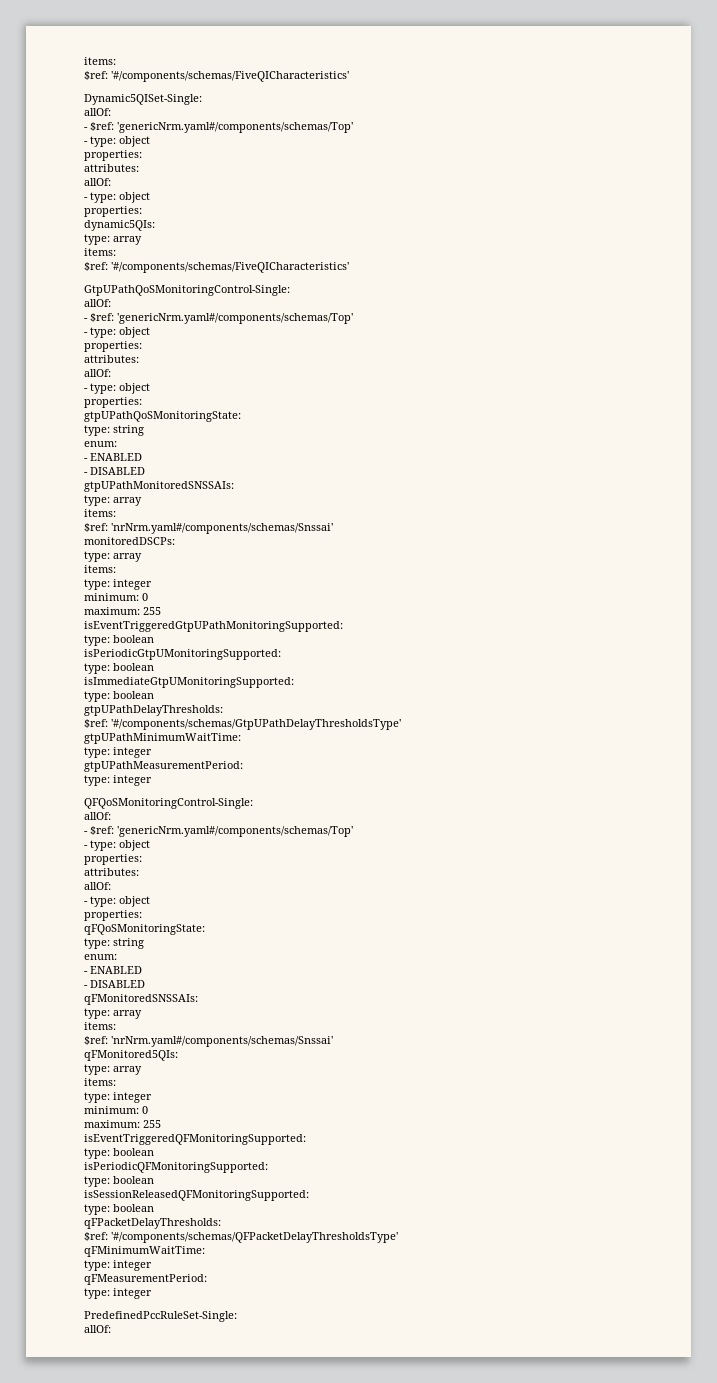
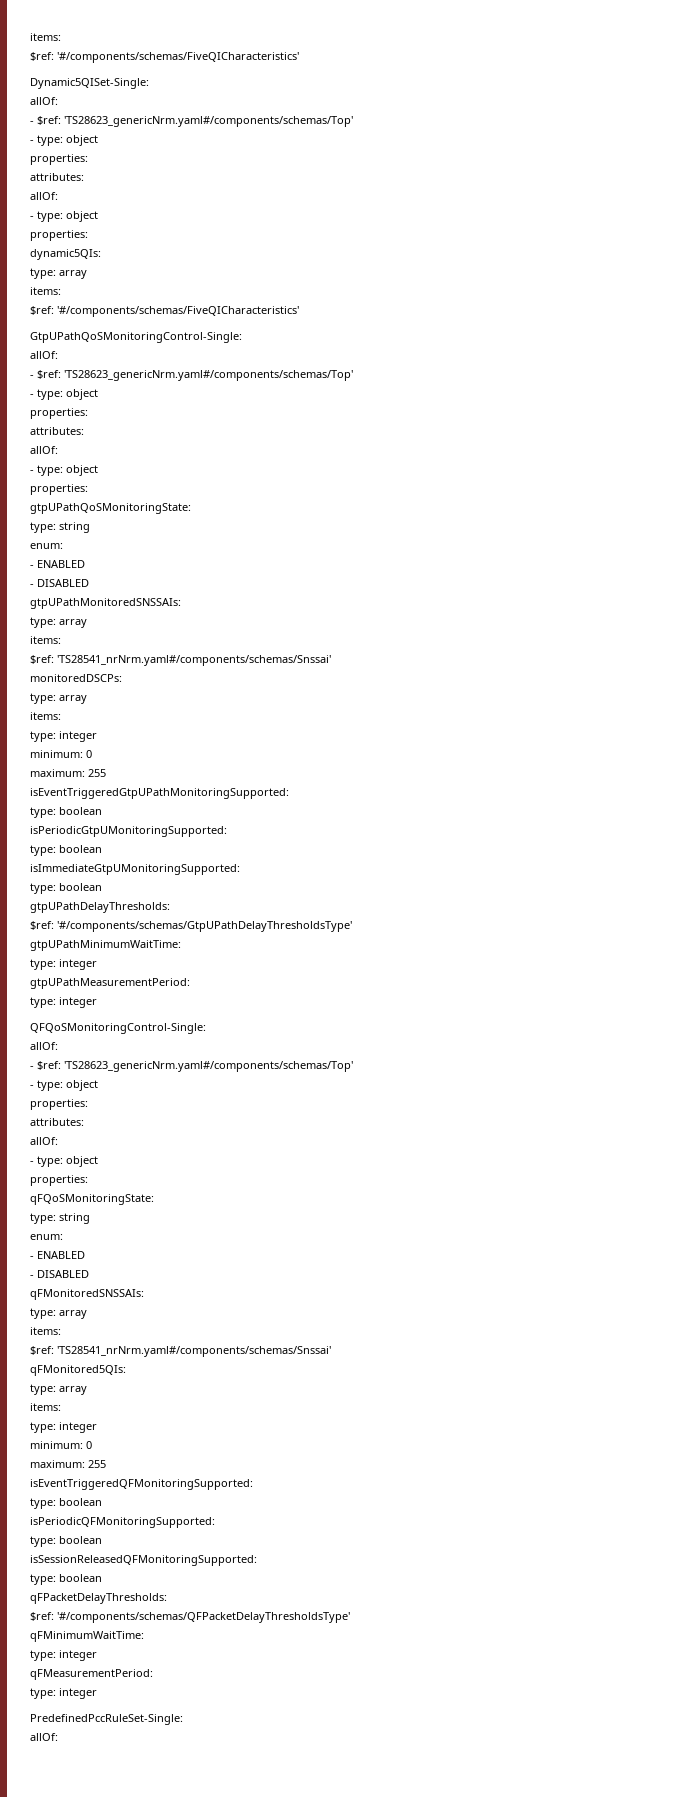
[117,122,353,133] 'genericNrm.yaml#/components/schemas/Top' -> [64,116,353,127] 'TS28623_genericNrm.yaml#/components/schemas/Top'
[117,313,353,324] 'genericNrm.yaml#/components/schemas/Top' -> [64,370,353,381] 'TS28623_genericNrm.yaml#/components/schemas/Top'
[111,523,333,534] 'nrNrm.yaml#/components/schemas/Snssai' -> [57,655,331,666] 'TS28541_nrNrm.yaml#/components/schemas/Snssai'
[117,826,353,837] 'genericNrm.yaml#/components/schemas/Top' -> [64,1061,353,1072] 'TS28623_genericNrm.yaml#/components/schemas/Top'
[111,1036,333,1047] 'nrNrm.yaml#/components/schemas/Snssai' -> [57,1346,331,1357] 'TS28541_nrNrm.yaml#/components/schemas/Snssai'

